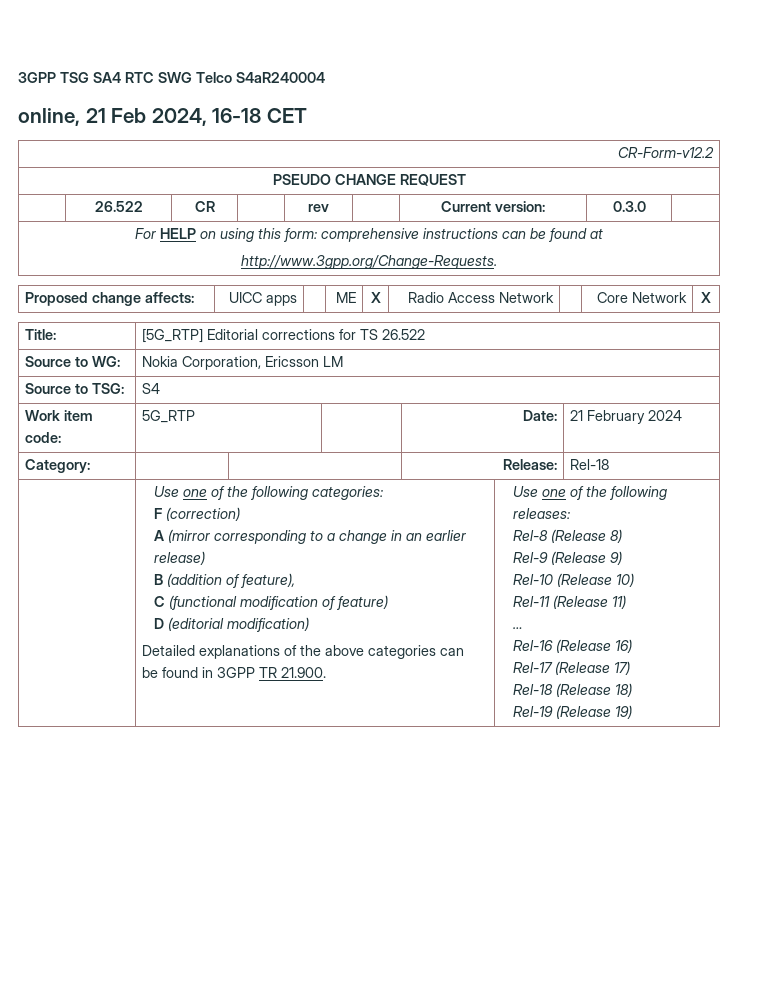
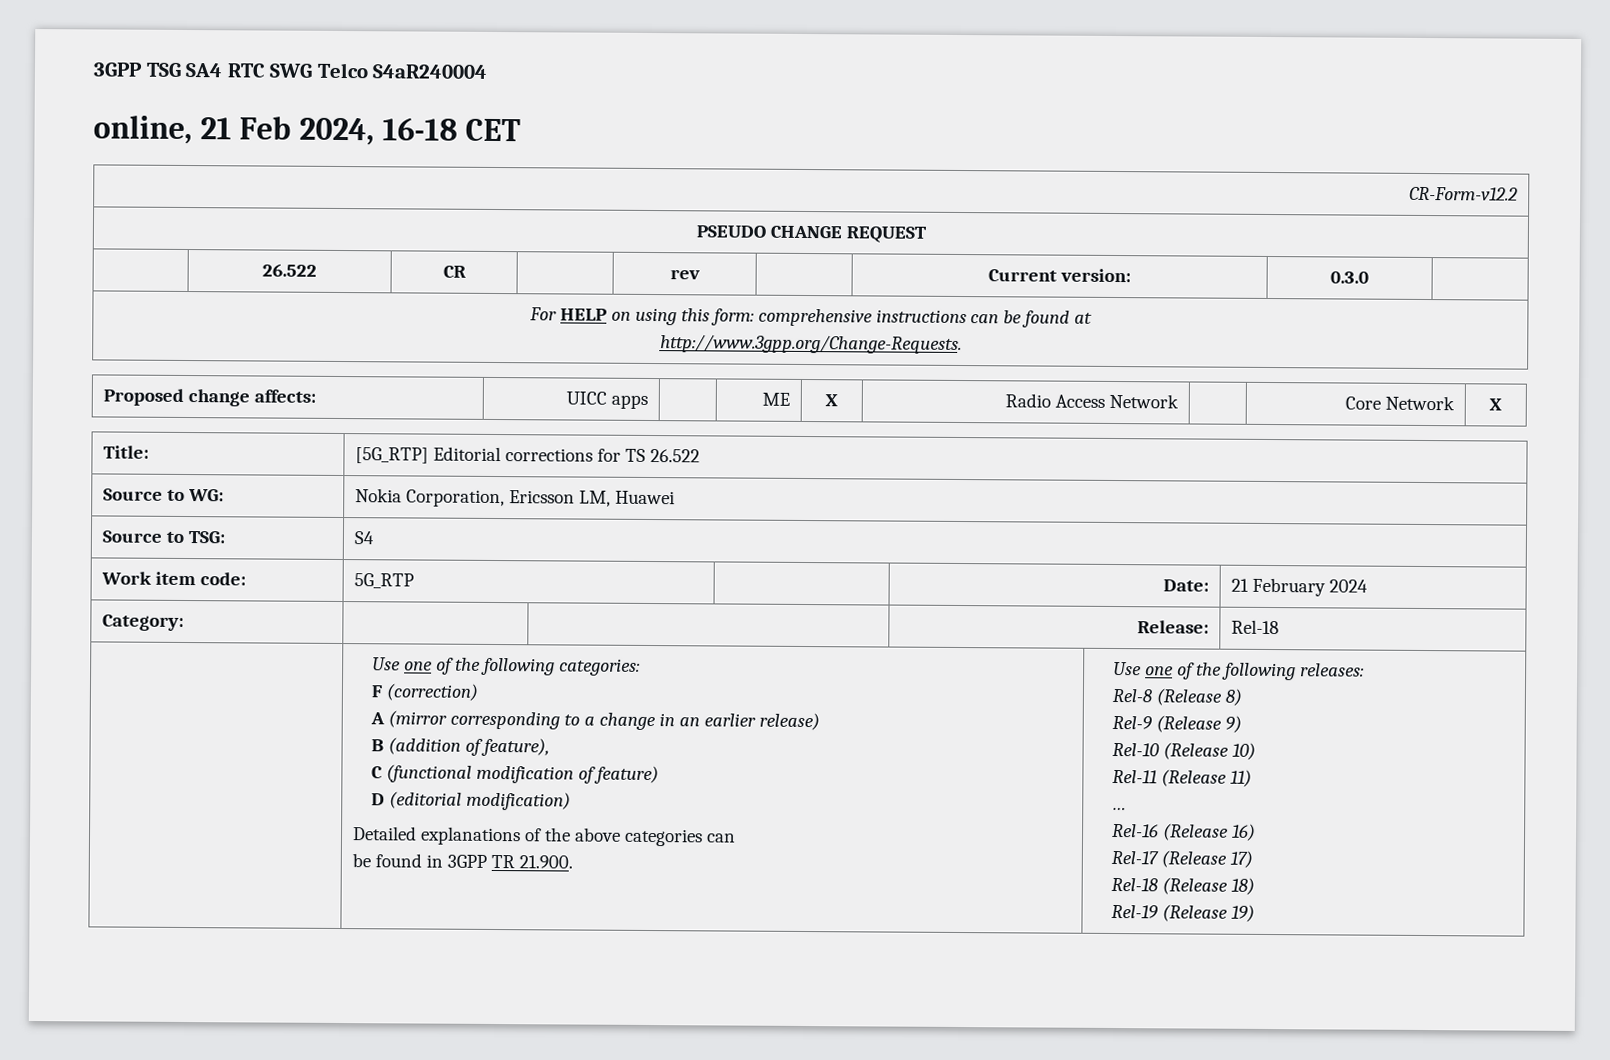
[322,356,343,367] LM -> [579,490,676,507] LM, Huawei

